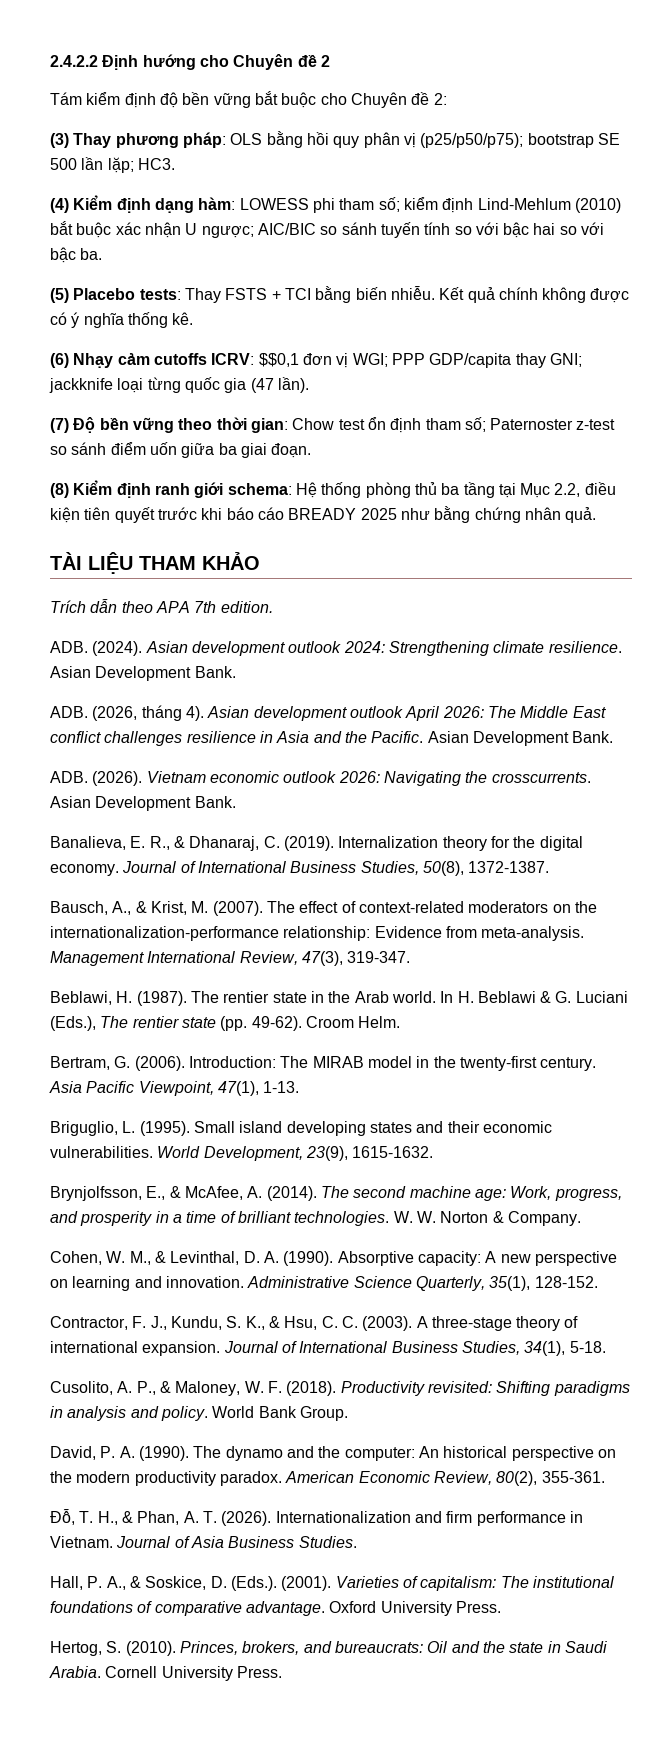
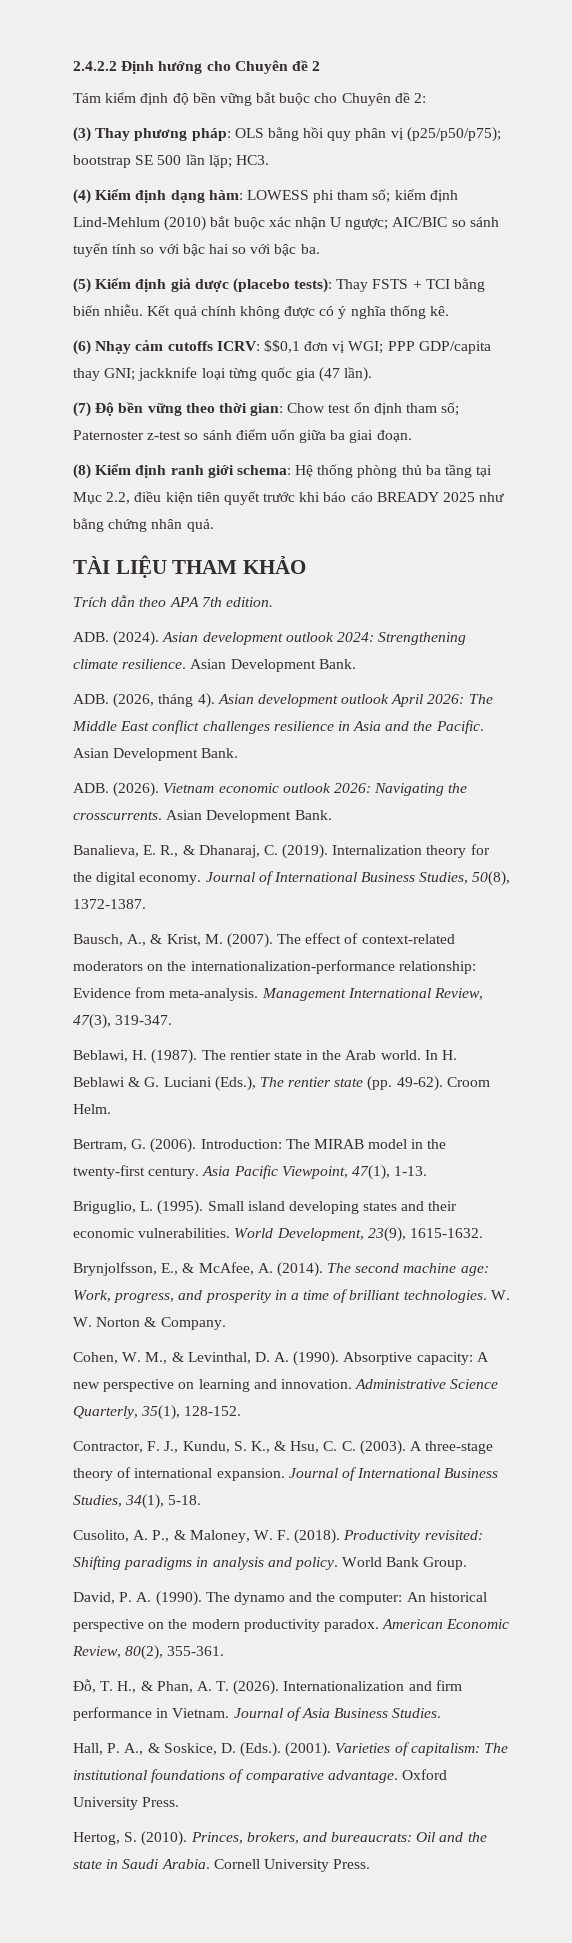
[73,288,181,300] Placebo tests: -> [95,278,333,293] Kiểm định giả dược (placebo tests):

